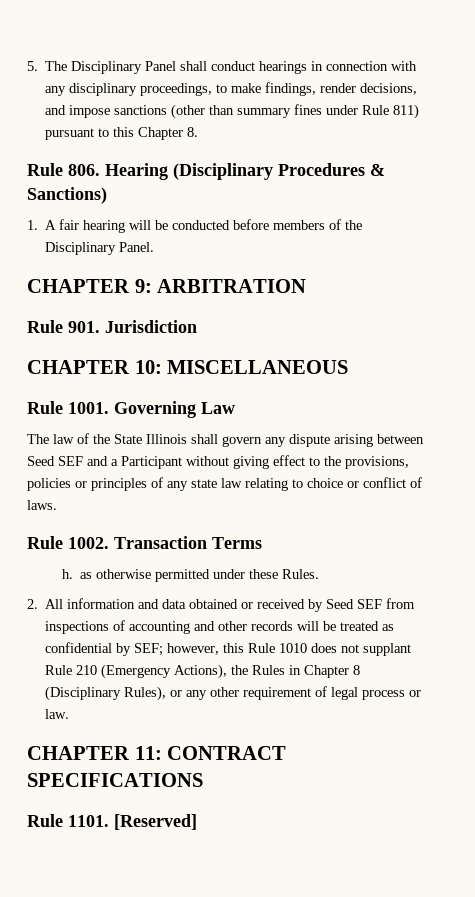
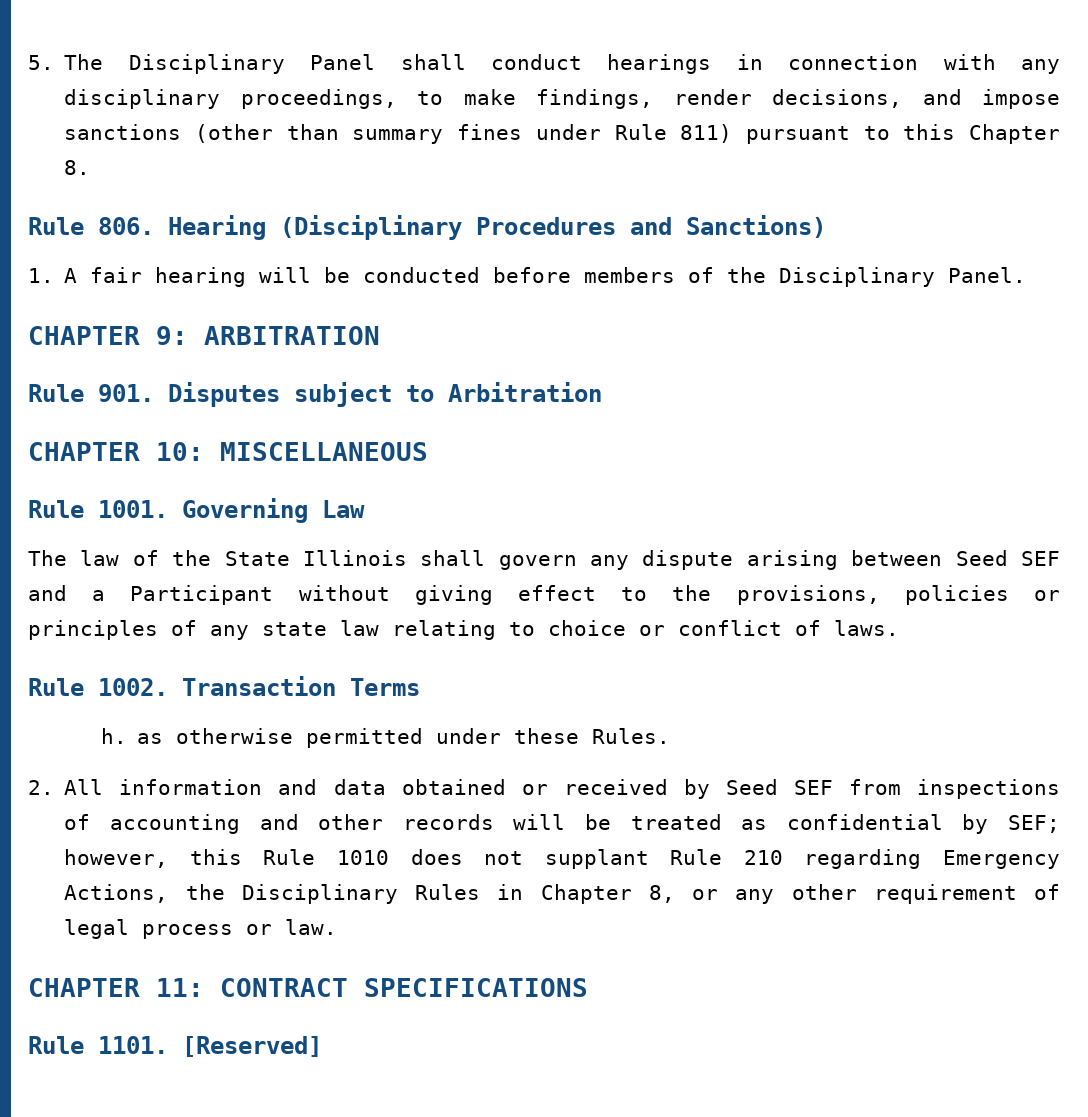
[370,164,385,176] & -> [630,217,672,235] and
[105,320,197,333] Jurisdiction -> [168,382,602,407] Disputes subject to Arbitration
[101,664,361,679] [45,686,167,701] (Emergency Actions), the Rules in Chapter 8 (Disciplinary Rules), -> [804,849,1060,869] [64,884,675,904] regarding Emergency Actions, the Disciplinary Rules in Chapter 8,

